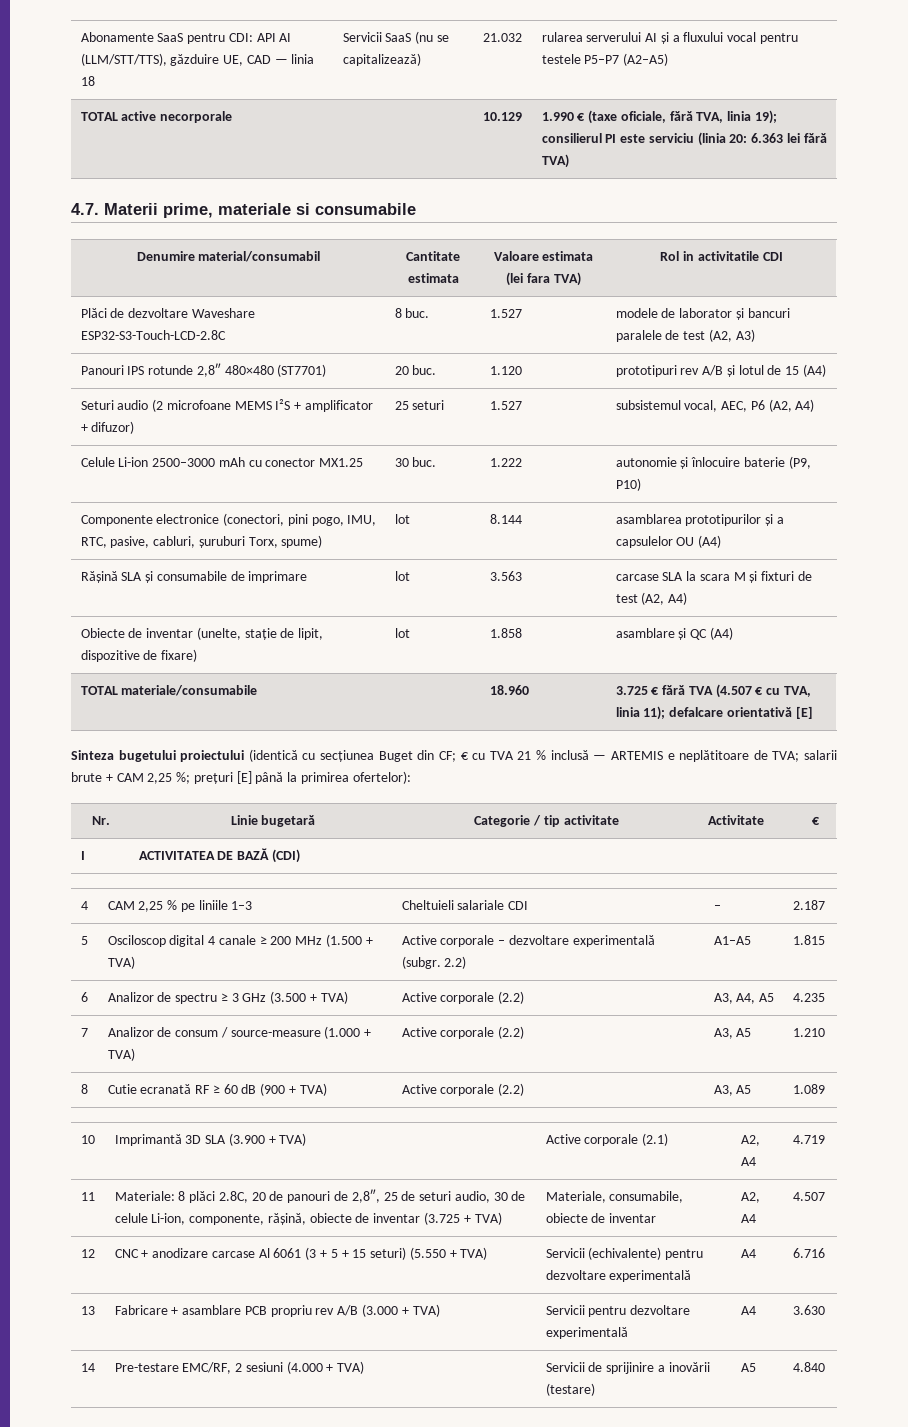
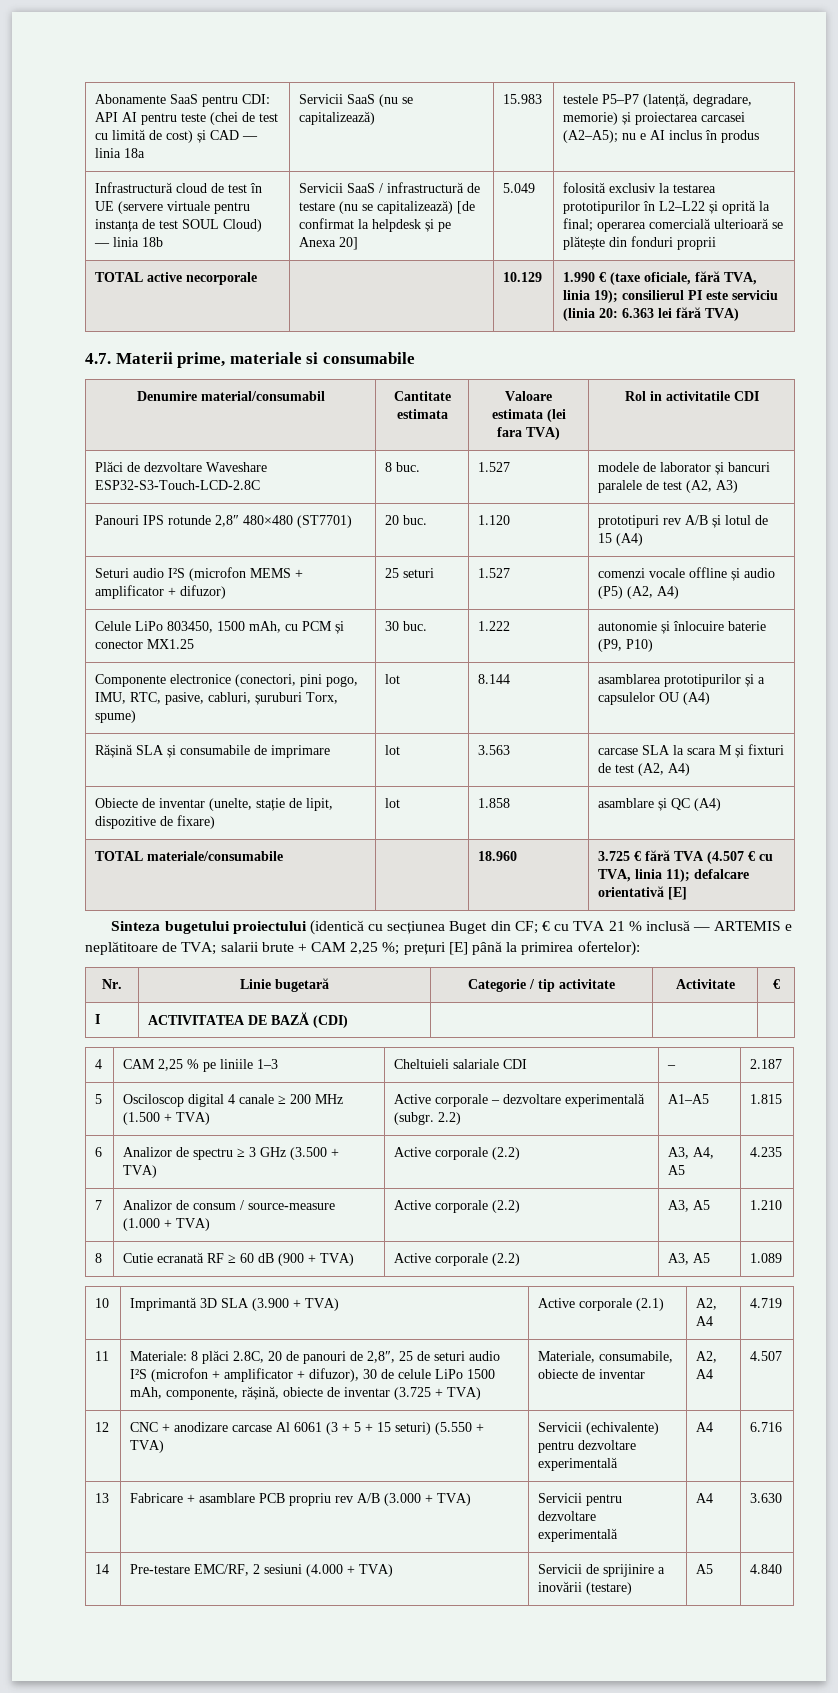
[80,53,244,66] (LLM/STT/TTS), găzduire UE, -> [141,112,279,125] [95,129,207,143] pentru teste (chei de test cu limită de cost) și
[80,76,95,86] 18 -> [124,148,146,158] 18a
[482,33,522,42] [541,32,798,44] [541,53,669,66] 21.032 | rularea serverului AI și a fluxului vocal pentru testele P5–P7 (A2–A5) -> [503,94,543,104] [563,93,753,107] [563,112,746,125] [563,130,760,143] [95,182,263,193] [95,201,251,214] [95,219,263,232] [94,237,164,247] [299,182,481,193] [299,200,476,214] [299,218,452,232] [299,237,359,250] [503,183,536,193] [563,182,717,193] [563,200,771,214] [563,218,784,232] [563,236,717,250] 15.983 | testele P5–P7 (latență, degradare, memorie) și proiectarea carcasei (A2–A5); nu e AI inclus în produs // Infrastructură cloud de test în UE (servere virtuale pentru instanța de test SOUL Cloud) — linia 18b | Servicii SaaS / infrastructură de testare (nu se capitalizează) [de confirmat la helpdesk și pe Anexa 20] | 5.049 | folosită exclusiv la testarea prototipurilor în L2–L22 și oprită la final; operarea comercială ulterioară se plătește din fonduri proprii
[152,399,291,412] (2 microfoane MEMS I²S -> [168,567,292,581] I²S (microfon MEMS
[615,399,815,412] [80,457,262,467] subsistemul vocal, AEC, P6 (A2, A4) // Celule Li-ion 2500–3000 mAh cu -> [598,567,776,581] [598,586,680,599] [95,621,345,634] comenzi vocale offline și audio (P5) (A2, A4) // Celule LiPo 803450, 1500 mAh, cu PCM și
[454,1191,526,1203] [114,1213,186,1225] audio, 30 de celule Li-ion, -> [469,1351,501,1361] [130,1368,496,1382] [130,1387,163,1399] audio I²S (microfon + amplificator + difuzor), 30 de celule LiPo 1500 mAh,

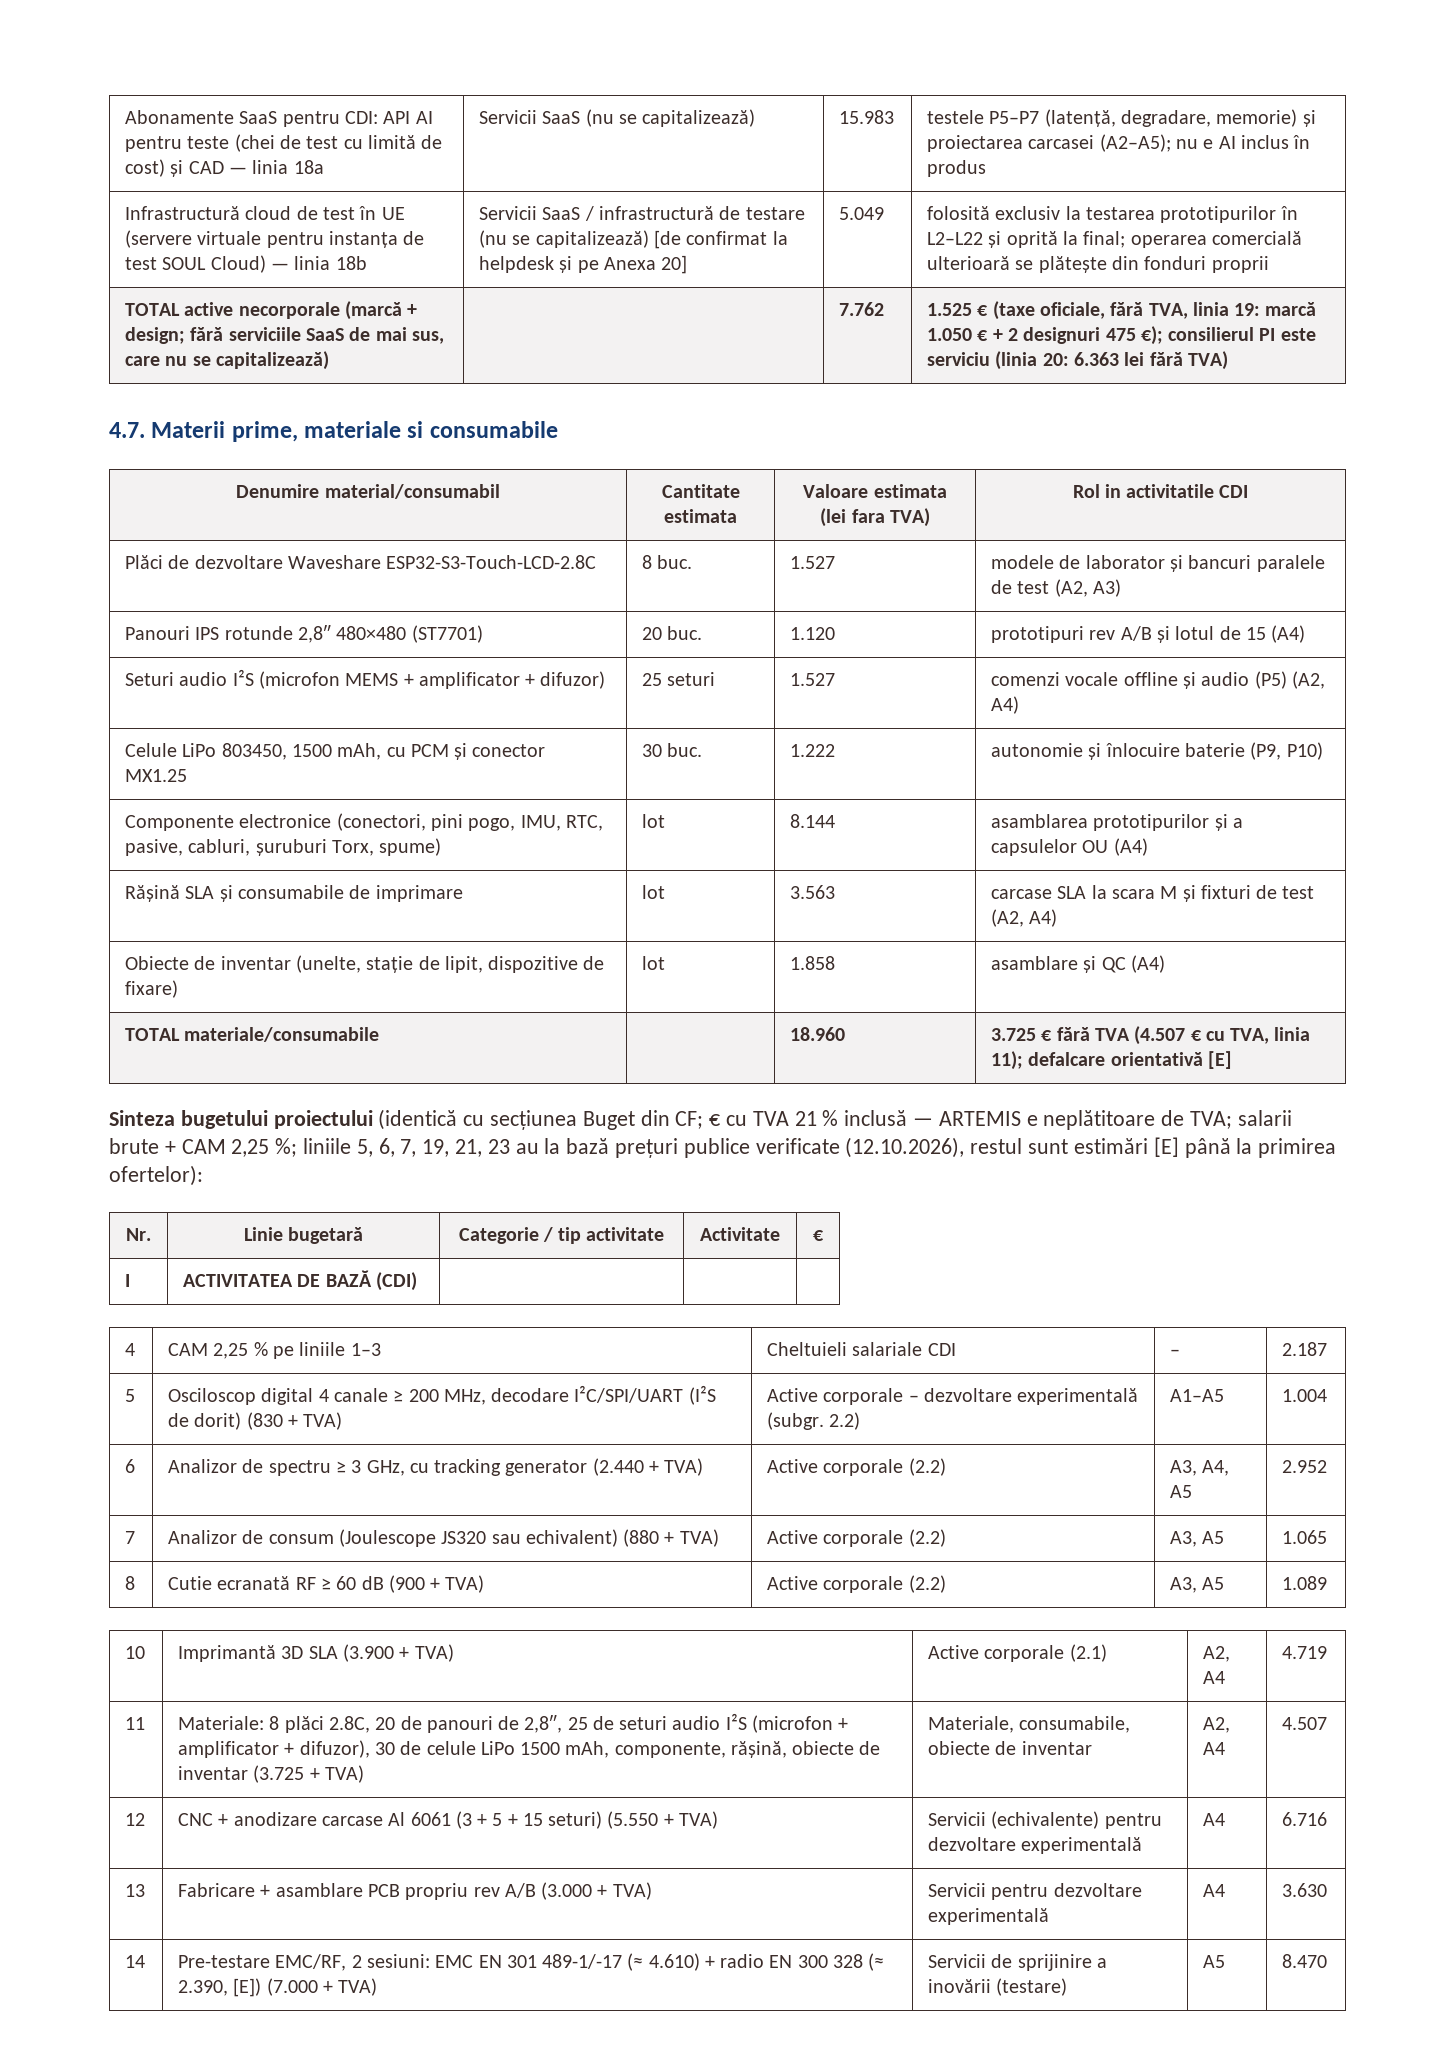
[503,272,543,282] [563,272,596,282] | | 10.129 | 1.990 -> [344,301,418,320] [125,327,444,344] [125,351,329,370] [839,302,885,316] [927,303,973,316] (marcă + design; fără serviciile SaaS de mai sus, care nu se capitalizează) | | 7.762 | 1.525
[594,290,619,303] 19); -> [1234,302,1317,316] [927,326,1163,345] 19: marcă 1.050 € + 2 designuri 475 €);
[403,942,446,955] prețuri -> [303,1137,1148,1158] liniile 5, 6, 7, 19, 21, 23 au la bază prețuri publice verificate (12.10.2026), restul sunt estimări
[315,1094,344,1104] [123,1112,161,1125] MHz (1.500 -> [443,1385,716,1405] [168,1412,283,1430] MHz, decodare I²C/SPI/UART (I²S de dorit) (830
[750,1094,783,1104] 1.815 -> [1282,1389,1328,1402] 1.004
[260,1147,328,1160] GHz (3.500 -> [366,1458,644,1476] GHz, cu tracking generator (2.440
[750,1147,783,1157] 4.235 -> [1282,1460,1328,1473] 2.952
[240,1200,336,1210] [123,1218,211,1231] [394,1200,521,1213] [668,1200,711,1212] [750,1200,783,1210] / source-measure (1.000 + TVA) | Active corporale (2.2) | A3, A5 | 1.210 -> [338,1529,719,1547] [767,1529,946,1547] [1170,1531,1225,1547] [1282,1530,1328,1544] (Joulescope JS320 sau echivalent) (880 + TVA) | Active corporale (2.2) | A3, A5 | 1.065
[264,1564,344,1577] sesiuni (4.000 -> [366,1953,885,1971] [178,1978,318,1997] sesiuni: EMC EN 301 489-1/-17 (≈ 4.610) + radio EN 300 328 (≈ 2.390, [E]) (7.000
[750,1564,783,1574] 4.840 -> [1282,1954,1328,1968] 8.470

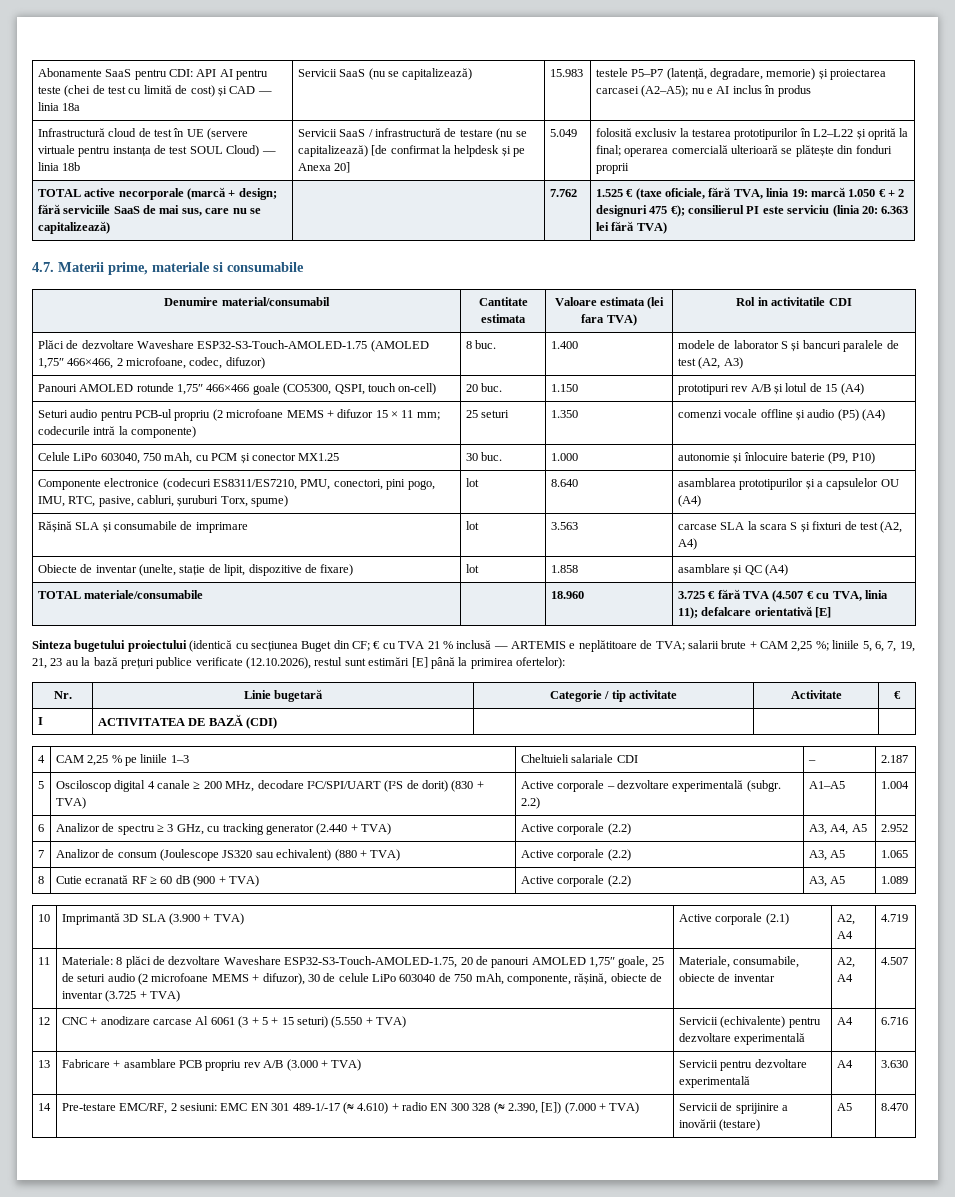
[386,555,597,569] ESP32-S3-Touch-LCD-2.8C -> [197,340,429,352] [37,357,265,369] ESP32-S3-Touch-AMOLED-1.75 (AMOLED 1,75″ 466×466, 2 microfoane, codec, difuzor)
[790,556,836,569] 1.527 -> [550,341,578,349] 1.400
(1165, 562) none -> [781,341,789,349] S
[195,625,483,643] IPS rotunde 2,8″ 480×480 (ST7701) -> [79,383,437,395] AMOLED rotunde 1,75″ 466×466 goale (CO5300, QSPI, touch on-cell)
[790,627,836,640] 1.120 -> [550,384,578,392] 1.150
[232,669,606,689] I²S (microfon MEMS + amplificator + difuzor) -> [100,409,440,421] [37,426,197,438] pentru PCB-ul propriu (2 microfoane MEMS + difuzor 15 × 11 mm; codecurile intră la componente)
[790,673,836,686] 1.527 -> [550,410,578,418] 1.350
[1291,671,1325,689] [991,696,1020,714] (A2, A4) -> [862,409,886,421] (A4)
[221,743,332,760] 803450, 1500 -> [100,453,162,464] 603040, 750
[790,744,836,757] 1.222 -> [550,453,578,461] 1.000
[336,813,426,831] (conectori, -> [162,478,383,490] (codecuri ES8311/ES7210, PMU, conectori,
[790,814,836,828] 8.144 -> [550,479,578,487] 8.640
[1160,886,1178,899] M -> [790,522,798,530] S
[328,1713,849,1733] [178,1741,280,1758] 2.8C, 20 de panouri de 2,8″, 25 de seturi audio I²S (microfon + amplificator -> [153,956,664,968] [61,973,249,985] de dezvoltare Waveshare ESP32-S3-Touch-AMOLED-1.75, 20 de panouri AMOLED 1,75″ goale, 25 de seturi audio (2 microfoane MEMS
[520,1742,561,1755] 1500 -> [399,973,473,982] 603040 de 750

